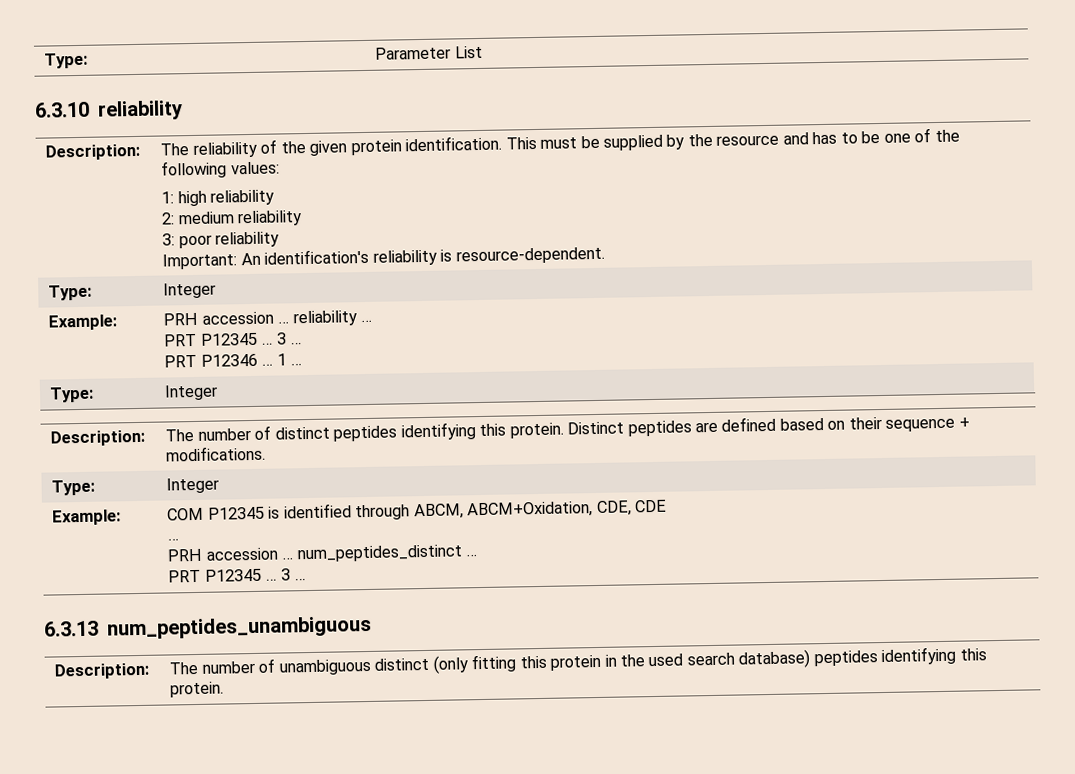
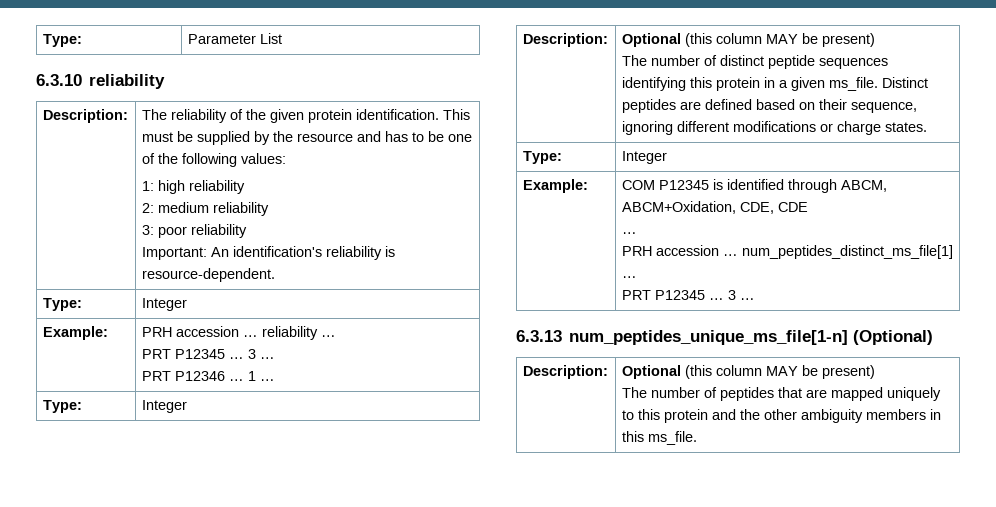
[165,422,564,442] The number of distinct peptides identifying this protein. -> [621,33,875,47] [621,55,888,69] [621,77,878,91] Optional (this column MAY be present) // The number of distinct peptide sequences identifying this protein in a given ms_file.
[885,417,970,432] [165,445,267,462] sequence + modifications. -> [850,102,917,113] [621,121,927,135] sequence, ignoring different modifications or charge states.
[296,544,462,563] num_peptides_distinct -> [741,245,953,259] num_peptides_distinct_ms_file[1]
[107,615,373,640] [54,662,151,680] [169,646,987,676] [170,681,225,698] num_peptides_unambiguous // Description: | The number of unambiguous distinct (only fitting this protein in the used search database) peptides identifying this protein. -> [569,330,934,345] [522,365,608,379] [621,365,875,379] [621,387,941,401] [621,409,941,423] [621,431,697,445] num_peptides_unique_ms_file[1-n] (Optional) // Description: | Optional (this column MAY be present) // The number of peptides that are mapped uniquely to this protein and the other ambiguity members in this ms_file.

